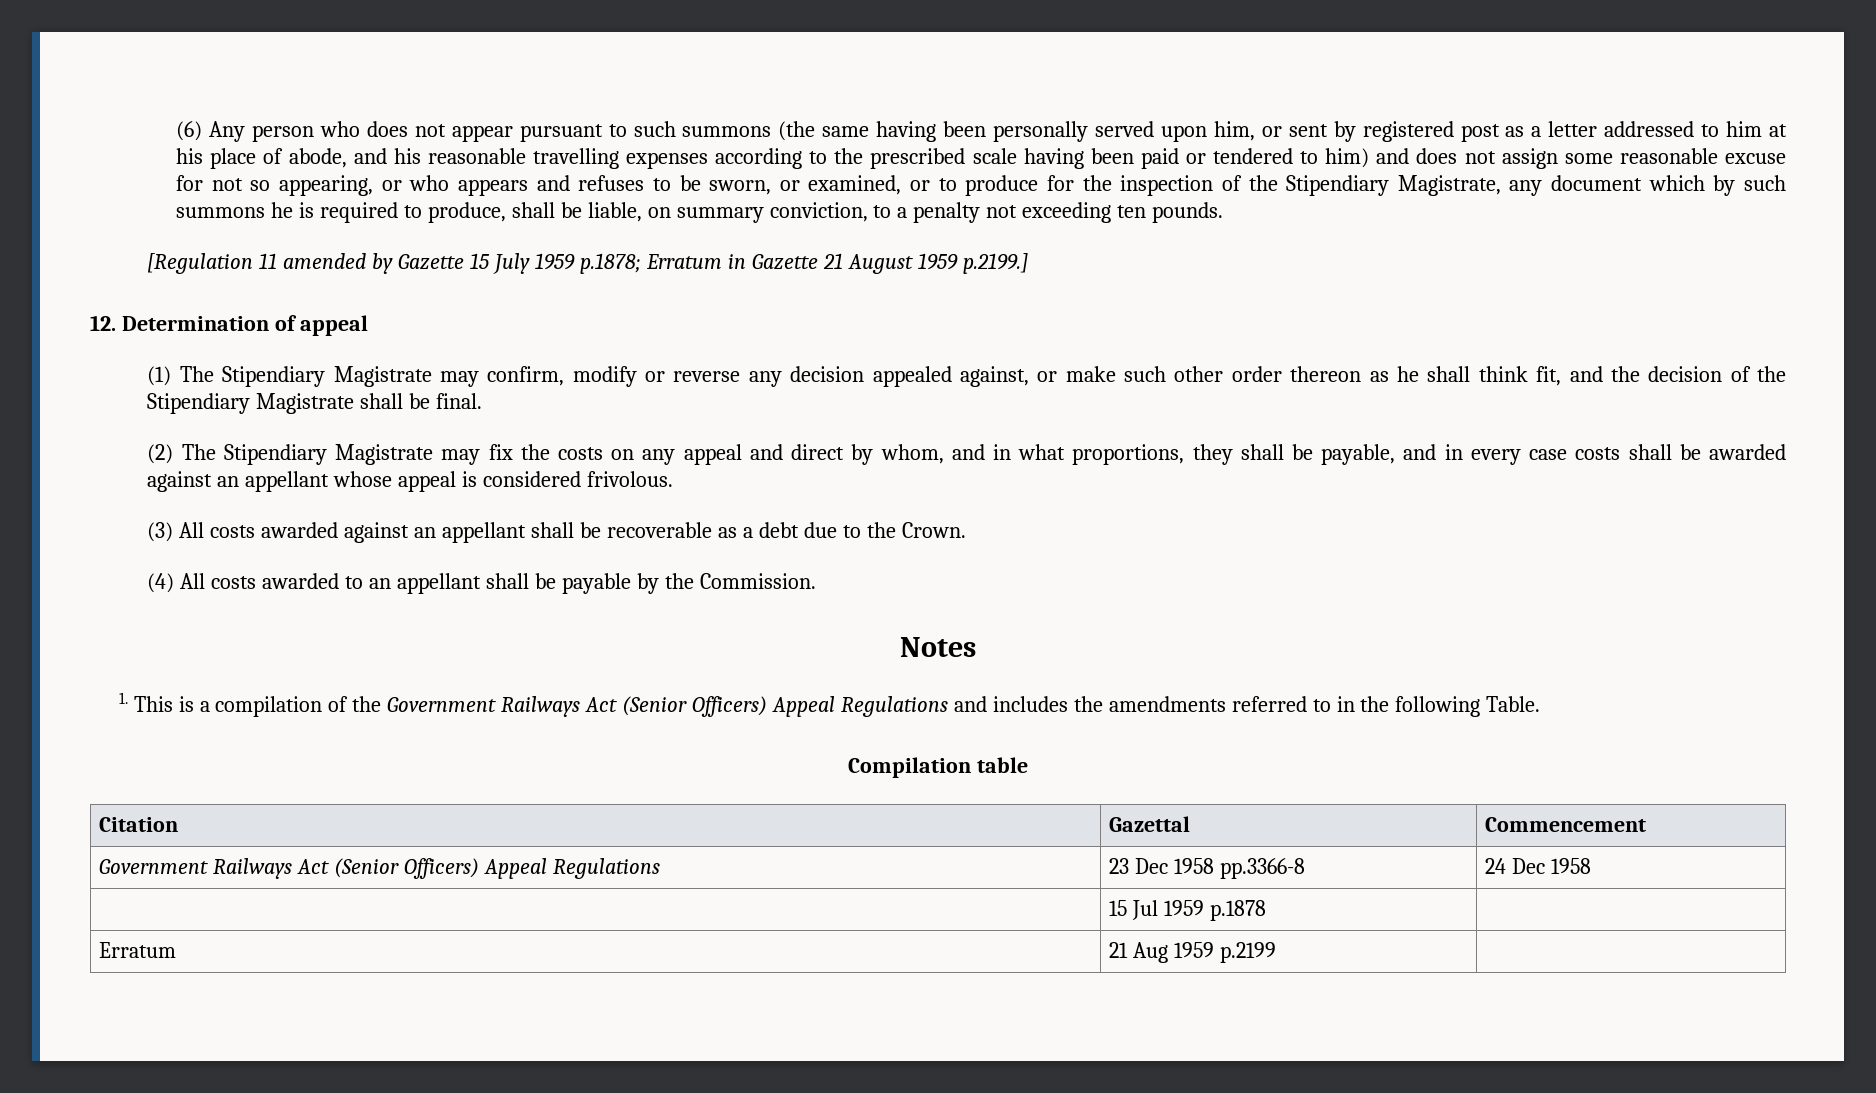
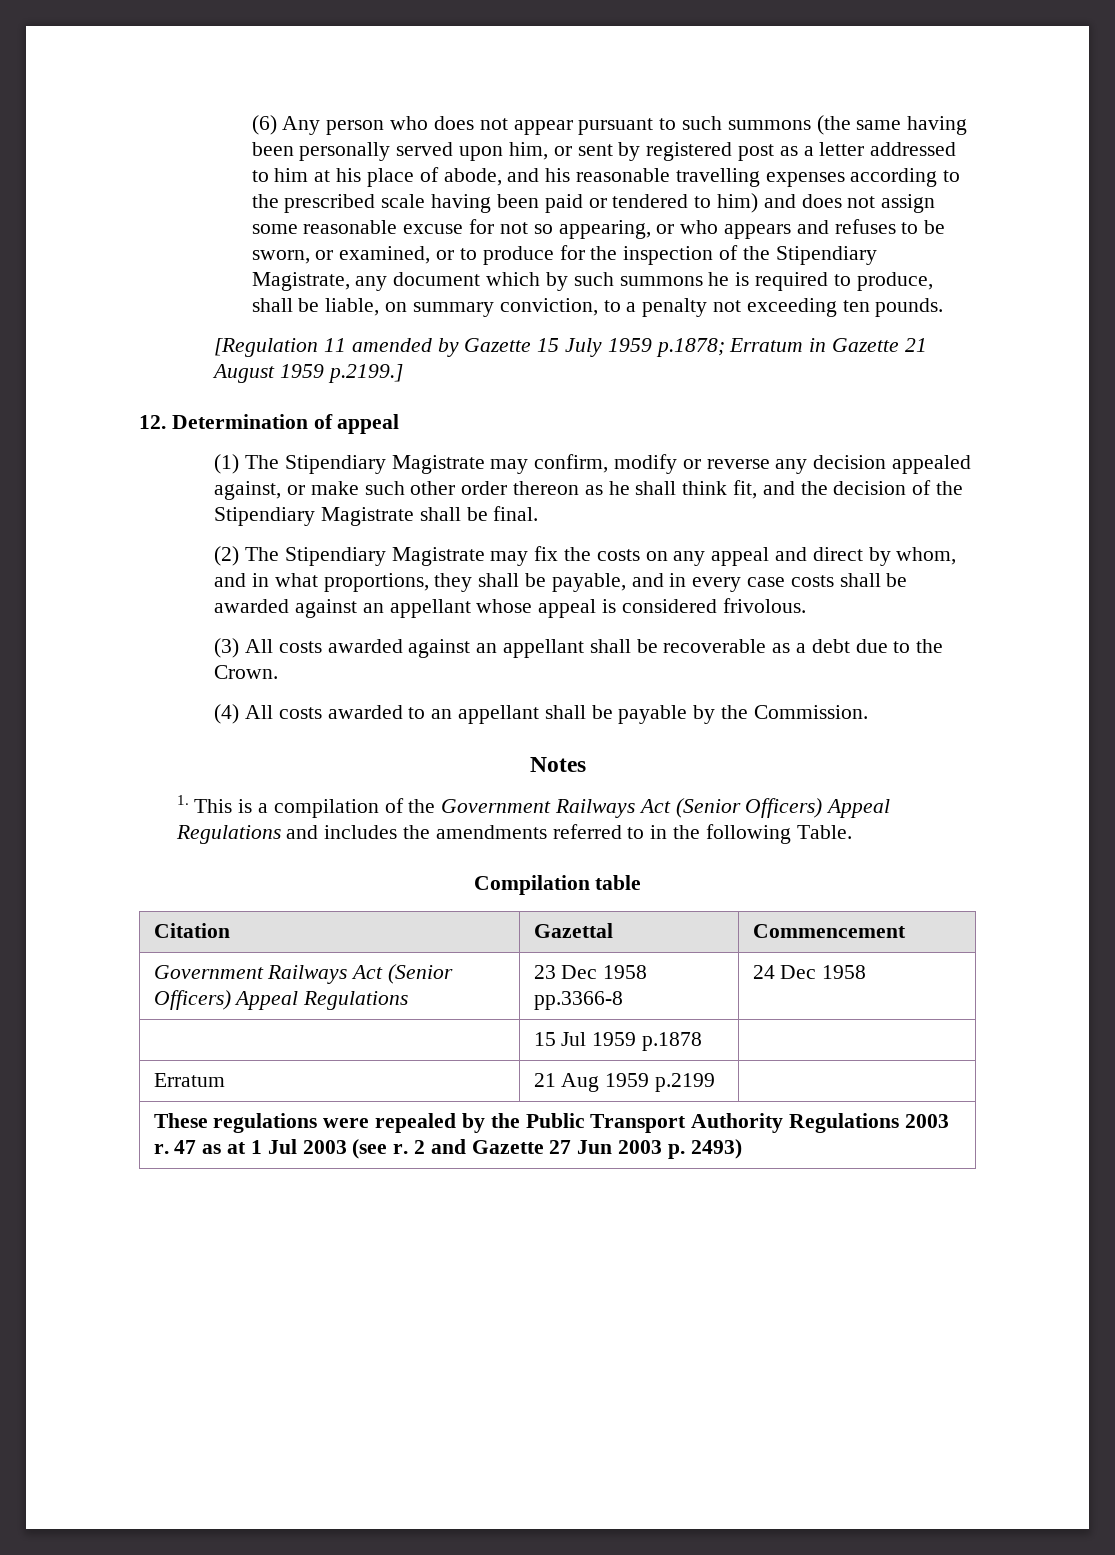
(1276, 952) none -> [153,1113,949,1133] [153,1139,742,1159] // These regulations were repealed by the Public Transport Authority Regulations 2003 r. 47 as at 1 Jul 2003 (see r. 2 and Gazette 27 Jun 2003 p. 2493)

